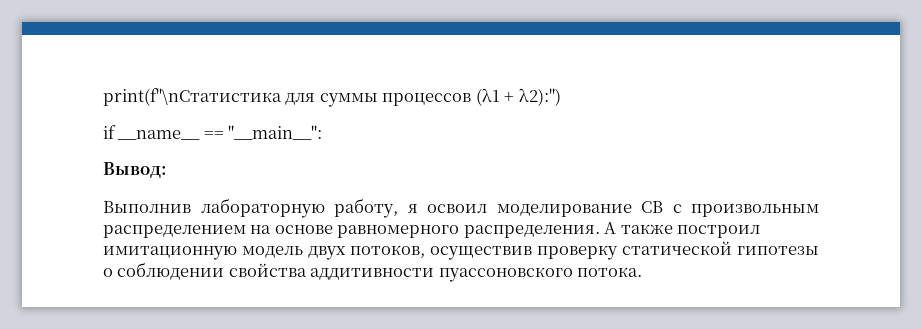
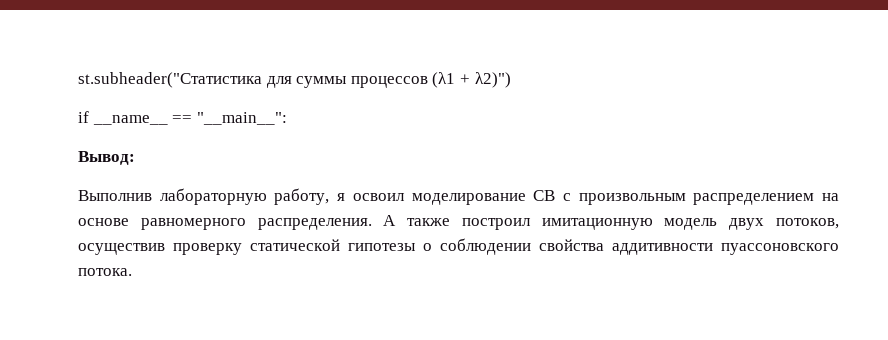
[103,88,282,106] print(f"\nСтатистика -> [78,72,262,88] st.subheader("Статистика
[518,88,561,106] λ2):") -> [474,72,511,88] λ2)")

